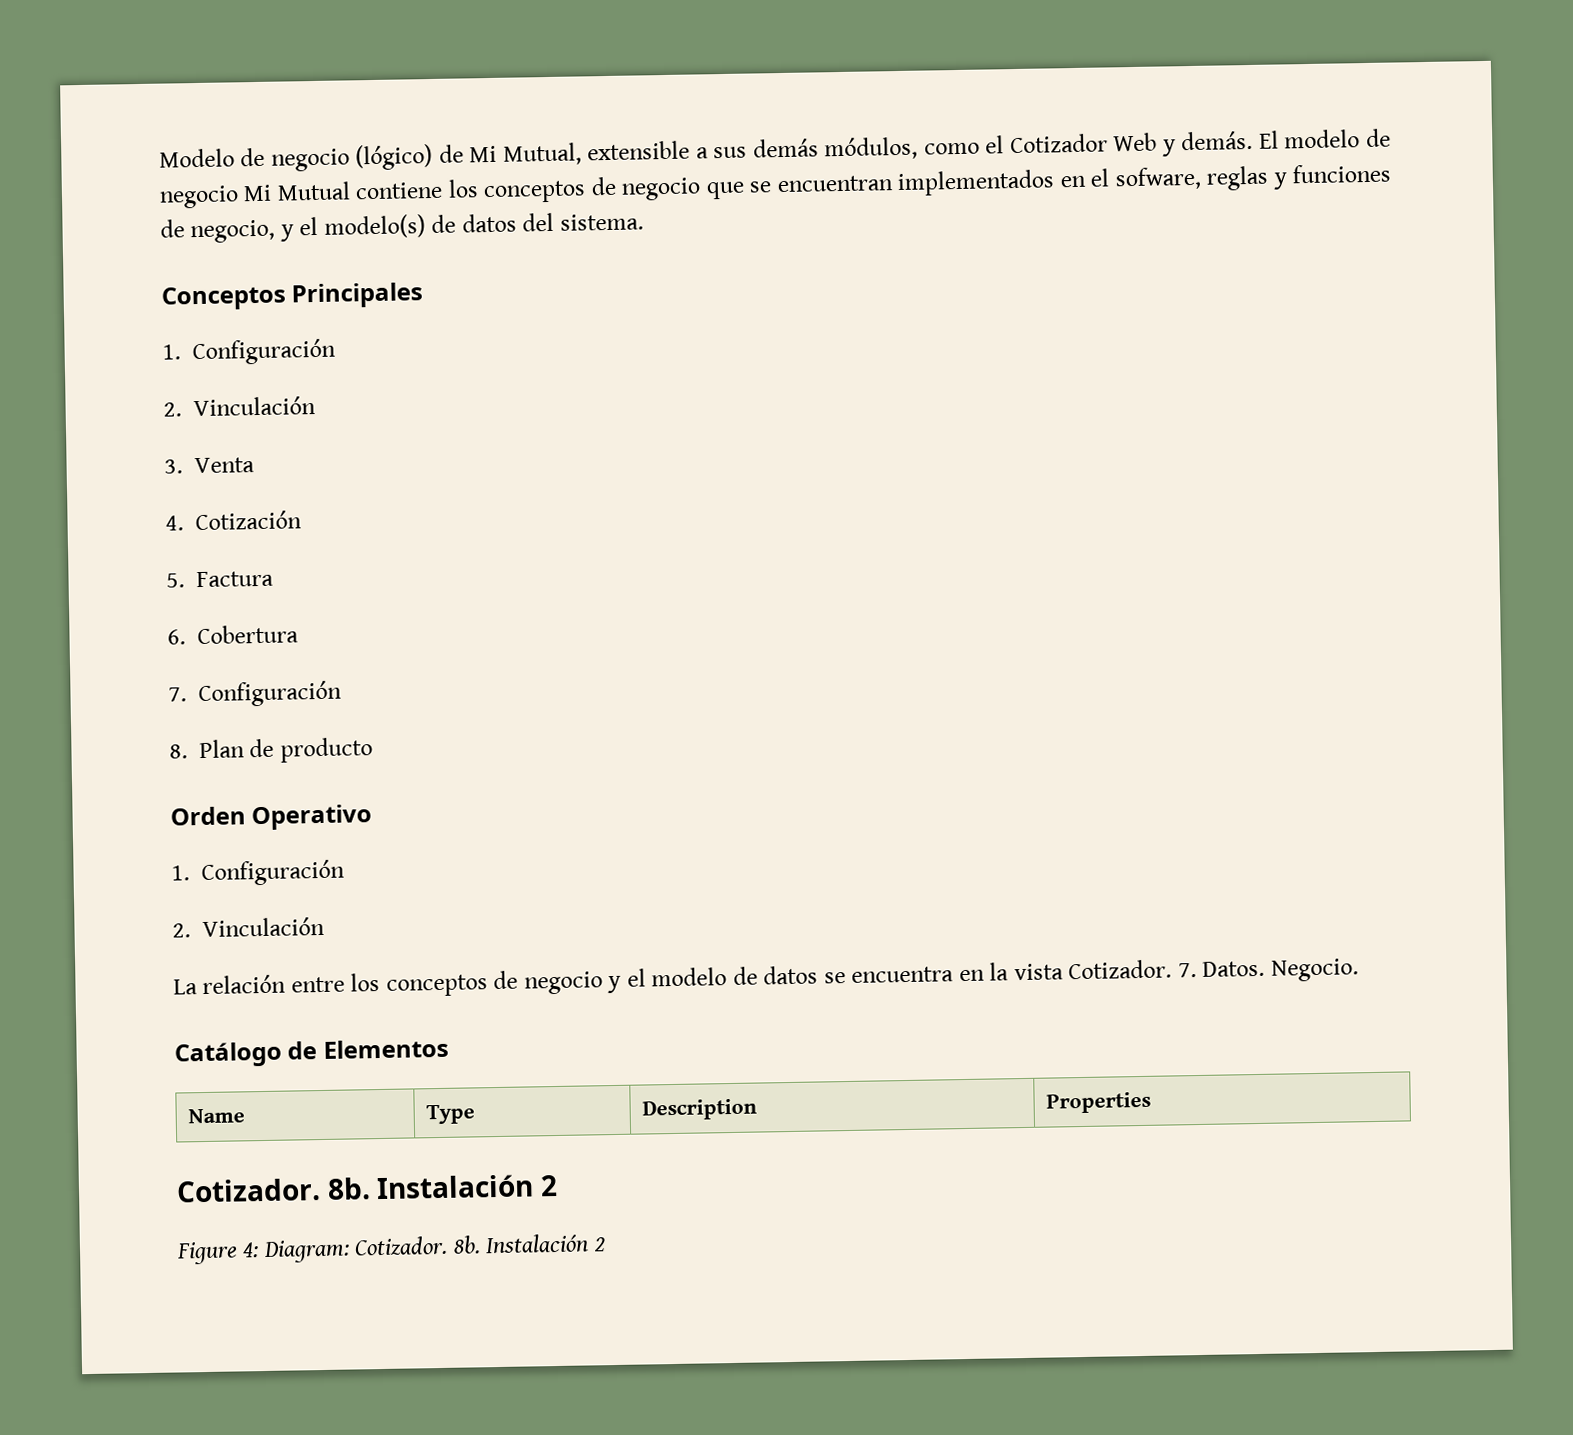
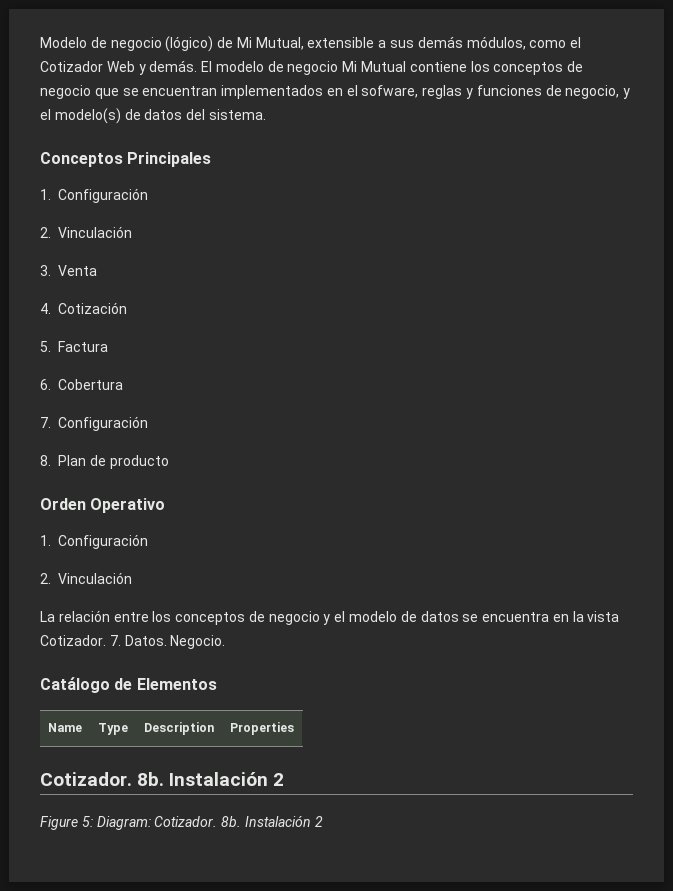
[242,1242,260,1258] 4: -> [81,816,93,827] 5:

